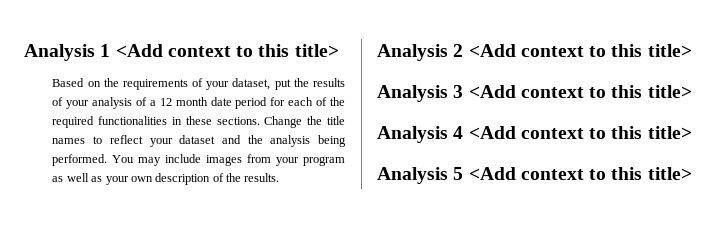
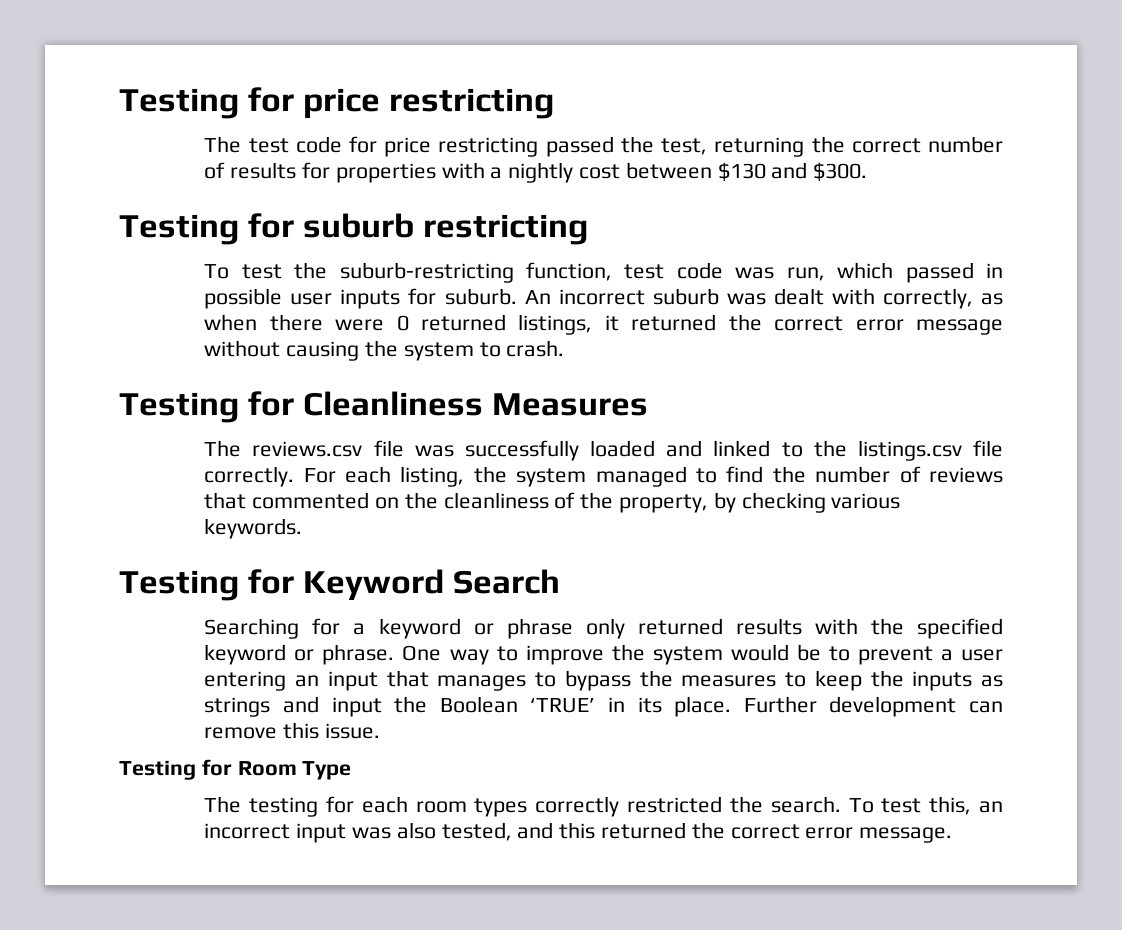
[24,44,339,61] [52,78,346,90] [52,97,346,109] [52,116,345,128] [52,135,347,147] [52,154,345,166] [52,173,280,185] [377,44,692,61] [377,85,692,102] [377,126,692,143] [377,167,692,184] Analysis 1 <Add context to this title> // Based on the requirements of your dataset, put the results of your analysis of a 12 month date period for each of the required functionalities in these sections. Change the title names to reflect your dataset and the analysis being performed. You may include images from your program as well as your own description of the results. // Analysis 2 <Add context to this title> // Analysis 3 <Add context to this title> // Analysis 4 <Add context to this title> // Analysis 5 <Add context to this title> -> [119,87,555,119] [204,136,1003,157] [204,162,868,183] [119,213,589,245] [204,262,1003,283] [204,288,1003,309] [204,314,1004,335] [204,340,565,361] [119,391,649,423] [204,440,1003,461] [204,466,1003,487] [204,492,901,513] [204,518,303,539] [119,569,561,601] [204,618,1003,639] [204,644,1004,665] [204,670,1004,691] [204,696,1003,717] [204,722,380,739] [119,759,352,780] [204,796,1004,817] [204,822,953,843] Testing for price restricting // The test code for price restricting passed the test, returning the correct number of results for properties with a nightly cost between $130 and $300. // Testing for suburb restricting // To test the suburb-restricting function, test code was run, which passed in possible user inputs for suburb. An incorrect suburb was dealt with correctly, as when there were 0 returned listings, it returned the correct error message without causing the system to crash. // Testing for Cleanliness Measures // The reviews.csv file was successfully loaded and linked to the listings.csv file correctly. For each listing, the system managed to find the number of reviews that commented on the cleanliness of the property, by checking various keywords. // Testing for Keyword Search // Searching for a keyword or phrase only returned results with the specified keyword or phrase. One way to improve the system would be to prevent a user entering an input that manages to bypass the measures to keep the inputs as strings and input the Boolean ‘TRUE’ in its place. Further development can remove this issue. // Testing for Room Type // The testing for each room types correctly restricted the search. To test this, an incorrect input was also tested, and this returned the correct error message.

